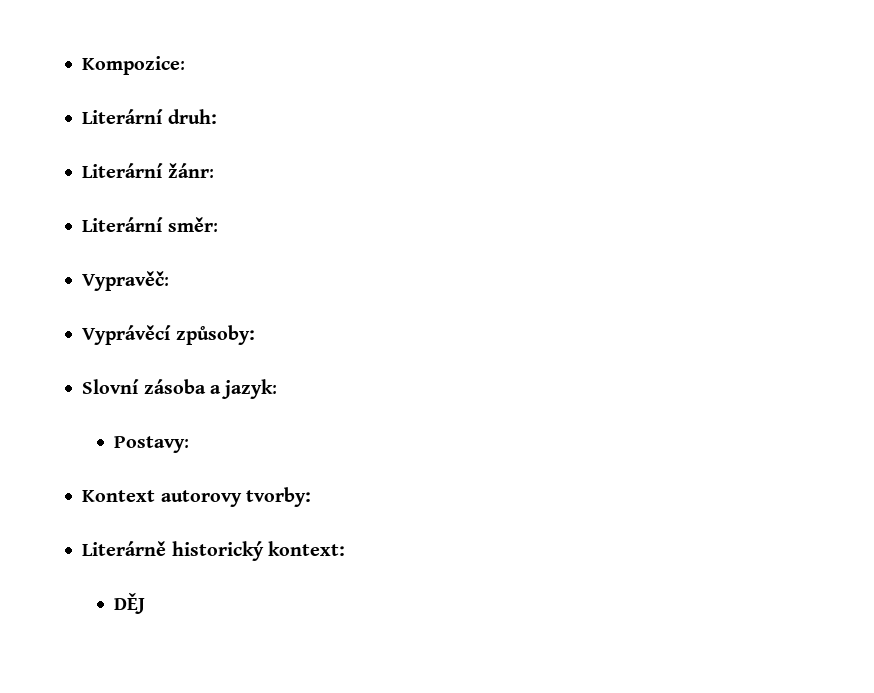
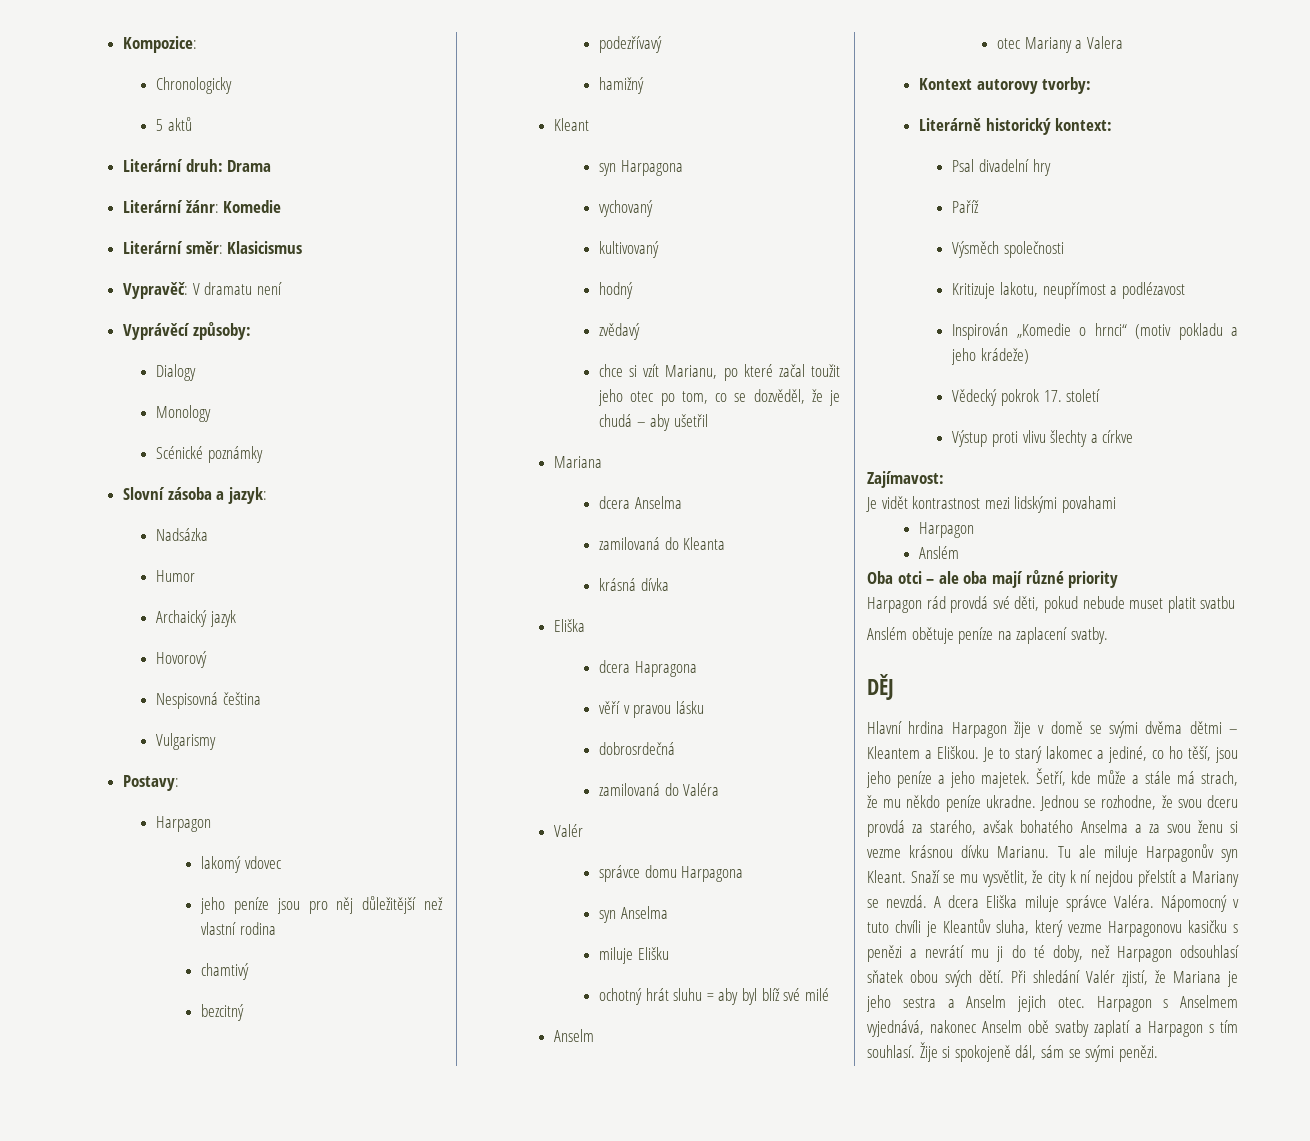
(186, 65) none -> [156,77,233,94] [156,117,193,131] // Chronologicky // 5 aktů
(217, 116) none -> [227,160,272,172] Drama
(214, 170) none -> [223,200,282,213] Komedie
(218, 224) none -> [227,241,303,254] Klasicismus
(170, 281) none -> [192,282,282,295] V dramatu není
(255, 335) none -> [156,364,197,381] [156,405,212,422] [156,446,264,463] // Dialogy // Monology // Scénické poznámky
[114,436,190,453] Postavy: -> [156,528,209,541] [156,570,196,582] [156,610,237,627] [156,651,208,668] [156,692,262,709] [156,733,217,750] [123,775,180,791] [156,816,212,832] [201,856,281,873] [200,896,443,914] [201,922,276,935] [201,963,249,980] [201,1004,244,1021] [599,36,662,53] [599,77,644,94] [554,118,590,131] [599,160,683,176] [599,200,653,217] [599,241,659,258] [599,282,633,299] [599,323,640,340] [599,364,840,381] [598,389,840,406] [599,414,708,431] [554,456,603,468] [599,496,682,509] [599,537,726,550] [599,578,669,591] [554,619,586,632] [599,660,697,677] [599,701,704,718] [599,742,675,755] [599,783,720,796] [554,824,584,837] [599,865,744,882] [599,906,668,923] [599,947,669,964] [599,988,829,1005] [554,1029,595,1042] [997,36,1123,53] Nadsázka // Humor // Archaický jazyk // Hovorový // Nespisovná čeština // Vulgarismy // Postavy: // Harpagon // lakomý vdovec // jeho peníze jsou pro něj důležitější než vlastní rodina // chamtivý // bezcitný // podezřívavý // hamižný // Kleant // syn Harpagona // vychovaný // kultivovaný // hodný // zvědavý // chce si vzít Marianu, po které začal toužit jeho otec po tom, co se dozvěděl, že je chudá – aby ušetřil // Mariana // dcera Anselma // zamilovaná do Kleanta // krásná dívka // Eliška // dcera Hapragona // věří v pravou lásku // dobrosrdečná // zamilovaná do Valéra // Valér // správce domu Harpagona // syn Anselma // miluje Elišku // ochotný hrát sluhu = aby byl blíž své milé // Anselm // otec Mariany a Valera
[114,592,146,614] DĚJ -> [952,159,1051,176] [952,200,980,213] [952,241,1065,258] [952,282,1185,299] [952,323,1238,340] [951,348,1030,365] [952,389,1101,406] [952,430,1134,447] [867,471,944,488] [866,496,1116,513] [919,522,975,538] [919,546,960,559] [867,570,1119,588] [867,596,1236,613] [867,627,1108,644] [867,674,894,700] [867,721,1238,738] [867,746,1238,763] [866,768,1238,788] [867,795,1238,812] [867,820,1238,837] [867,844,1238,862] [867,870,1239,887] [867,895,1239,912] [867,919,1238,937] [867,945,1239,962] [867,970,1238,987] [866,995,1238,1012] [867,1020,1238,1037] [867,1042,1158,1062] Psal divadelní hry // Paříž // Výsměch společnosti // Kritizuje lakotu, neupřímost a podlézavost // Inspirován „Komedie o hrnci“ (motiv pokladu a jeho krádeže) // Vědecký pokrok 17. století // Výstup proti vlivu šlechty a církve // Zajímavost: // Je vidět kontrastnost mezi lidskými povahami // Harpagon // Anslém // Oba otci – ale oba mají různé priority // Harpagon rád provdá své děti, pokud nebude muset platit svatbu // Anslém obětuje peníze na zaplacení svatby. // DĚJ // Hlavní hrdina Harpagon žije v domě se svými dvěma dětmi – Kleantem a Eliškou. Je to starý lakomec a jediné, co ho těší, jsou jeho peníze a jeho majetek. Šetří, kde může a stále má strach, že mu někdo peníze ukradne. Jednou se rozhodne, že svou dceru provdá za starého, avšak bohatého Anselma a za svou ženu si vezme krásnou dívku Marianu. Tu ale miluje Harpagonův syn Kleant. Snaží se mu vysvětlit, že city k ní nejdou přelstít a Mariany se nevzdá. A dcera Eliška miluje správce Valéra. Nápomocný v tuto chvíli je Kleantův sluha, který vezme Harpagonovu kasičku s penězi a nevrátí mu ji do té doby, než Harpagon odsouhlasí sňatek obou svých dětí. Při shledání Valér zjistí, že Mariana je jeho sestra a Anselm jejich otec. Harpagon s Anselmem vyjednává, nakonec Anselm obě svatby zaplatí a Harpagon s tím souhlasí. Žije si spokojeně dál, sám se svými penězi.

